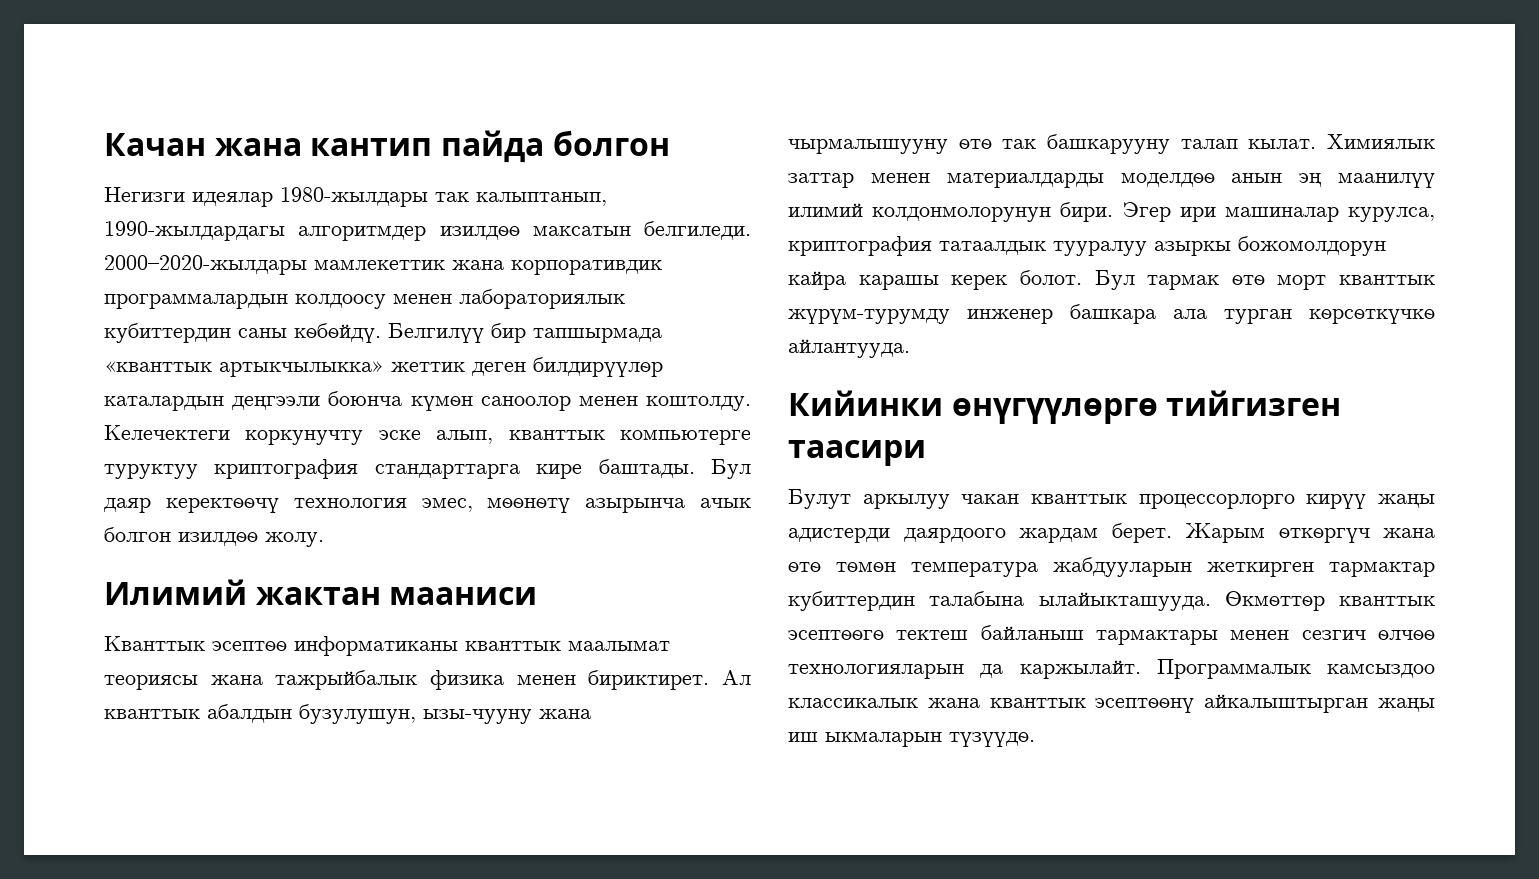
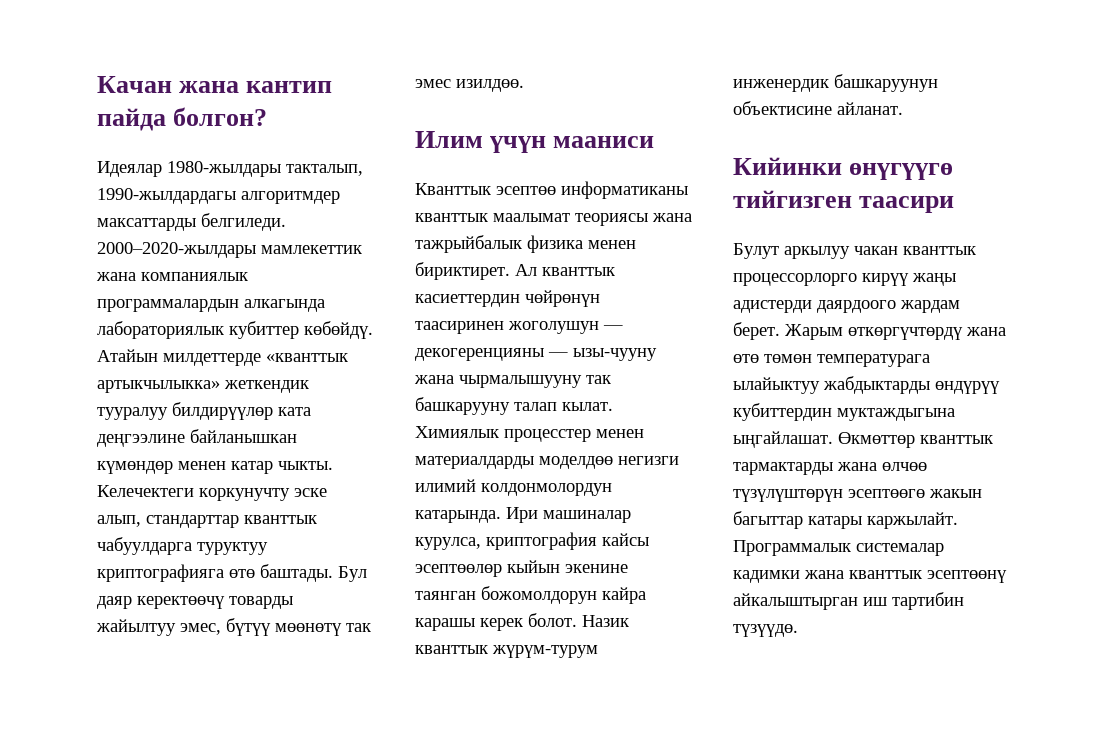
[552,130,670,156] [104,187,607,207] [104,221,751,241] [104,255,662,275] [104,289,625,309] [104,323,662,343] [104,357,663,377] [104,391,751,411] [104,425,751,445] [104,459,751,479] [104,498,751,513] [104,527,324,547] [104,579,381,605] болгон // Негизги идеялар 1980-жылдары так калыптанып, 1990-жылдардагы алгоритмдер изилдөө максатын белгиледи. 2000–2020-жылдары мамлекеттик жана корпоративдик программалардын колдоосу менен лабораториялык кубиттердин саны көбөйдү. Белгилүү бир тапшырмада «кванттык артыкчылыкка» жеттик деген билдирүүлөр каталардын деңгээли боюнча күмөн саноолор менен коштолду. Келечектеги коркунучту эске алып, кванттык компьютерге туруктуу криптография стандарттарга кире баштады. Бул даяр керектөөчү технология эмес, мөөнөтү азырынча ачык болгон изилдөө жолу. // Илимий жактан -> [173,107,268,126] [97,161,363,177] [97,188,340,204] [97,213,286,231] [97,242,362,258] [96,272,248,281] [97,299,325,312] [97,321,373,339] [97,349,348,366] [97,380,309,393] [97,402,311,420] [97,429,297,447] [97,461,333,474] [97,485,327,501] [97,515,317,528] [97,537,268,555] [97,564,367,582] [97,596,293,609] [96,618,371,636] [415,79,524,92] [415,131,547,153] болгон? // Идеялар 1980-жылдары такталып, 1990-жылдардагы алгоритмдер максаттарды белгиледи. 2000–2020-жылдары мамлекеттик жана компаниялык программалардын алкагында лабораториялык кубиттер көбөйдү. Атайын милдеттерде «кванттык артыкчылыкка» жеткендик тууралуу билдирүүлөр ката деңгээлине байланышкан күмөндөр менен катар чыкты. Келечектеги коркунучту эске алып, стандарттар кванттык чабуулдарга туруктуу криптографияга өтө баштады. Бул даяр керектөөчү товарды жайылтуу эмес, бүтүү мөөнөтү так эмес изилдөө. // Илим үчүн
[207,704,416,724] абалдын бузулушун, -> [415,290,600,307] [415,321,623,334] [415,348,568,361] касиеттердин чөйрөнүн таасиринен жоголушун — декогеренцияны —
[958,139,992,149] өтө -> (582, 381) none
[788,173,854,188] заттар -> [504,429,591,442] процесстер
[1231,173,1435,188] [788,202,1435,222] [788,236,1231,256] анын эң маанилүү илимий колдонмолорунун бири. Эгер ири машиналар курулса, криптография татаалдык тууралуу азыркы -> [618,456,679,465] [415,479,612,496] [415,507,631,523] [415,532,649,550] [415,560,628,577] [415,591,476,600] негизги илимий колдонмолордун катарында. Ири машиналар курулса, криптография кайсы эсептөөлөр кыйын экенине таянган
[1094,270,1435,290] [788,304,1435,324] [788,339,910,358] Бул тармак өтө морт кванттык жүрүм-турумду инженер башкара ала турган көрсөткүчкө айлантууда. -> [582,615,629,627] [415,645,598,658] [733,74,938,92] [733,101,903,115] Назик кванттык жүрүм-турум инженердик башкаруунун объектисине айланат.
[951,398,1158,424] өнүгүүлөргө -> [849,163,954,180] өнүгүүгө
[1278,528,1370,543] өткөргүч -> [848,327,963,340] өткөргүчтөрдү
[911,557,1435,577] [788,591,1435,611] [788,625,1435,645] [788,659,1435,679] [788,698,918,708] температура жабдууларын жеткирген тармактар кубиттердин талабына ылайыкташууда. Өкмөттөр кванттык эсептөөгө тектеш байланыш тармактары менен сезгич өлчөө технологияларын да каржылайт. Программалык камсыздоо классикалык -> [817,354,930,367] [733,376,1000,394] [733,403,955,421] [733,431,993,448] [733,462,927,475] [733,489,982,502] [733,511,958,529] [733,540,944,556] [733,570,800,583] температурага ылайыктуу жабдыктарды өндүрүү кубиттердин муктаждыгына ыңгайлашат. Өкмөттөр кванттык тармактарды жана өлчөө түзүлүштөрүн эсептөөгө жакын багыттар катары каржылайт. Программалык системалар кадимки
[1378,698,1435,712] [788,732,942,747] жаңы иш ыкмаларын -> [863,592,964,610] иш тартибин

